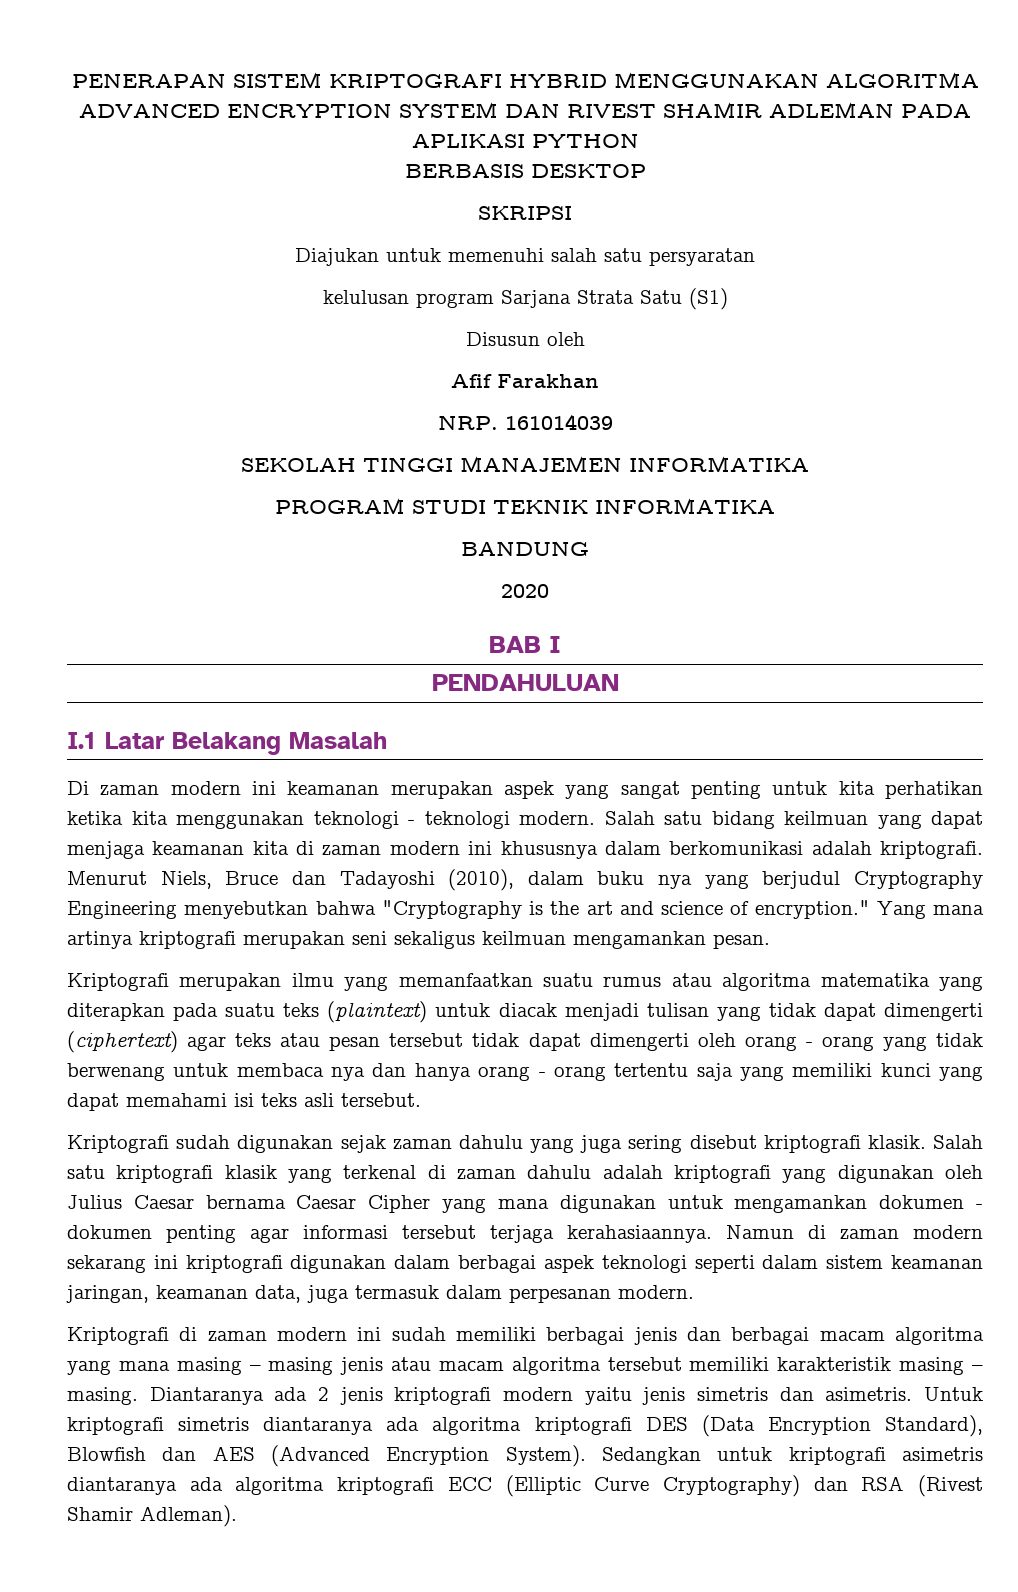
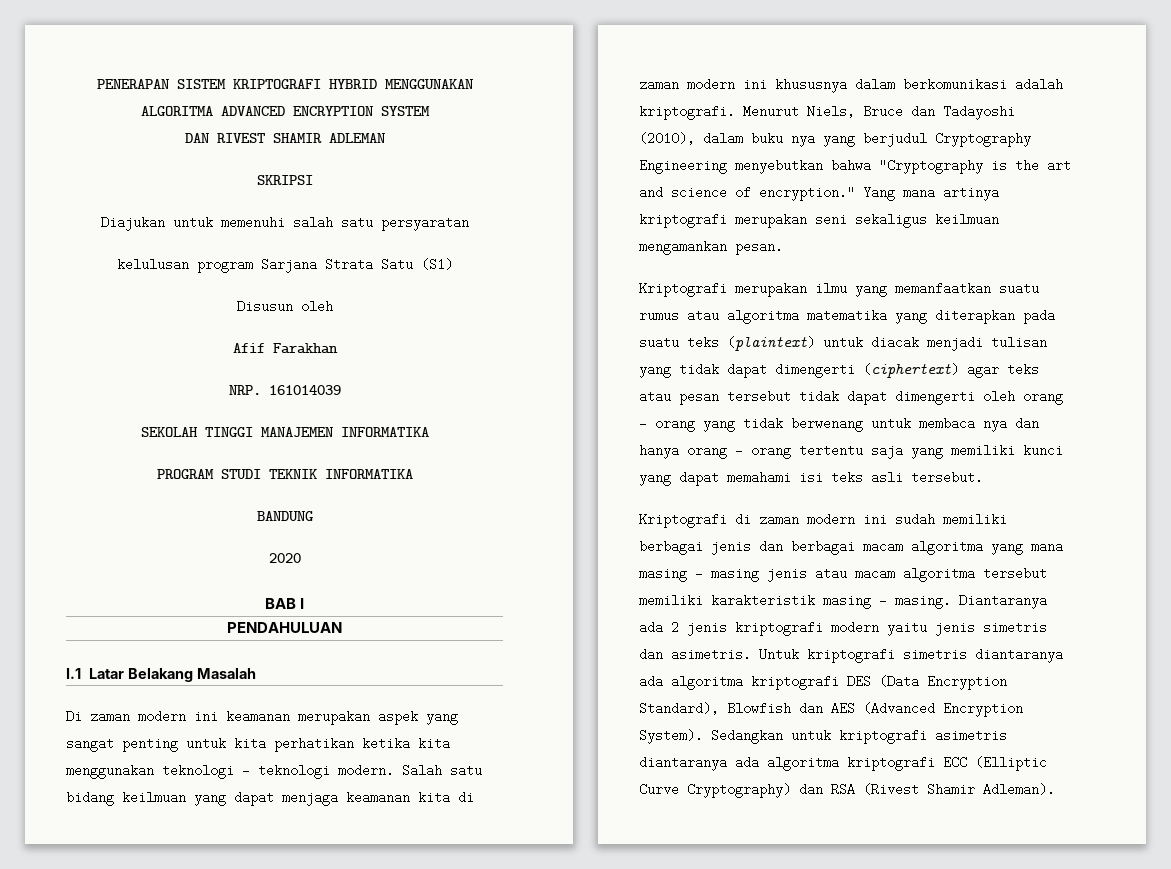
(498, 110) none -> (430, 111) //
[901,104,971,118] [411,133,639,148] [404,164,646,178] PADA APLIKASI PYTHON // BERBASIS DESKTOP -> (386, 138) none
[67,1135,983,1153] [67,1165,984,1183] [67,1195,984,1213] [67,1225,983,1243] [67,1255,984,1273] [66,1285,694,1303] // Kriptografi sudah digunakan sejak zaman dahulu yang juga sering disebut kriptografi klasik. Salah satu kriptografi klasik yang terkenal di zaman dahulu adalah kriptografi yang digunakan oleh Julius Caesar bernama Caesar Cipher yang mana digunakan untuk mengamankan dokumen - dokumen penting agar informasi tersebut terjaga kerahasiaannya. Namun di zaman modern sekarang ini kriptografi digunakan dalam berbagai aspek teknologi seperti dalam sistem keamanan jaringan, keamanan data, juga termasuk dalam perpesanan modern. -> (983, 477) none

